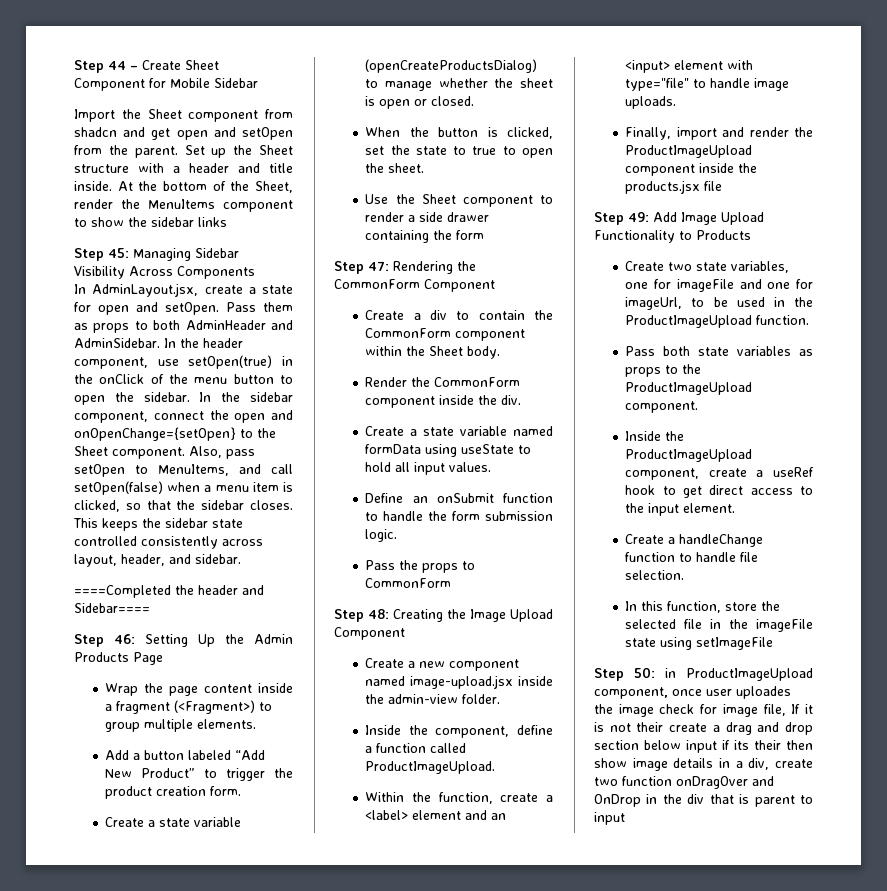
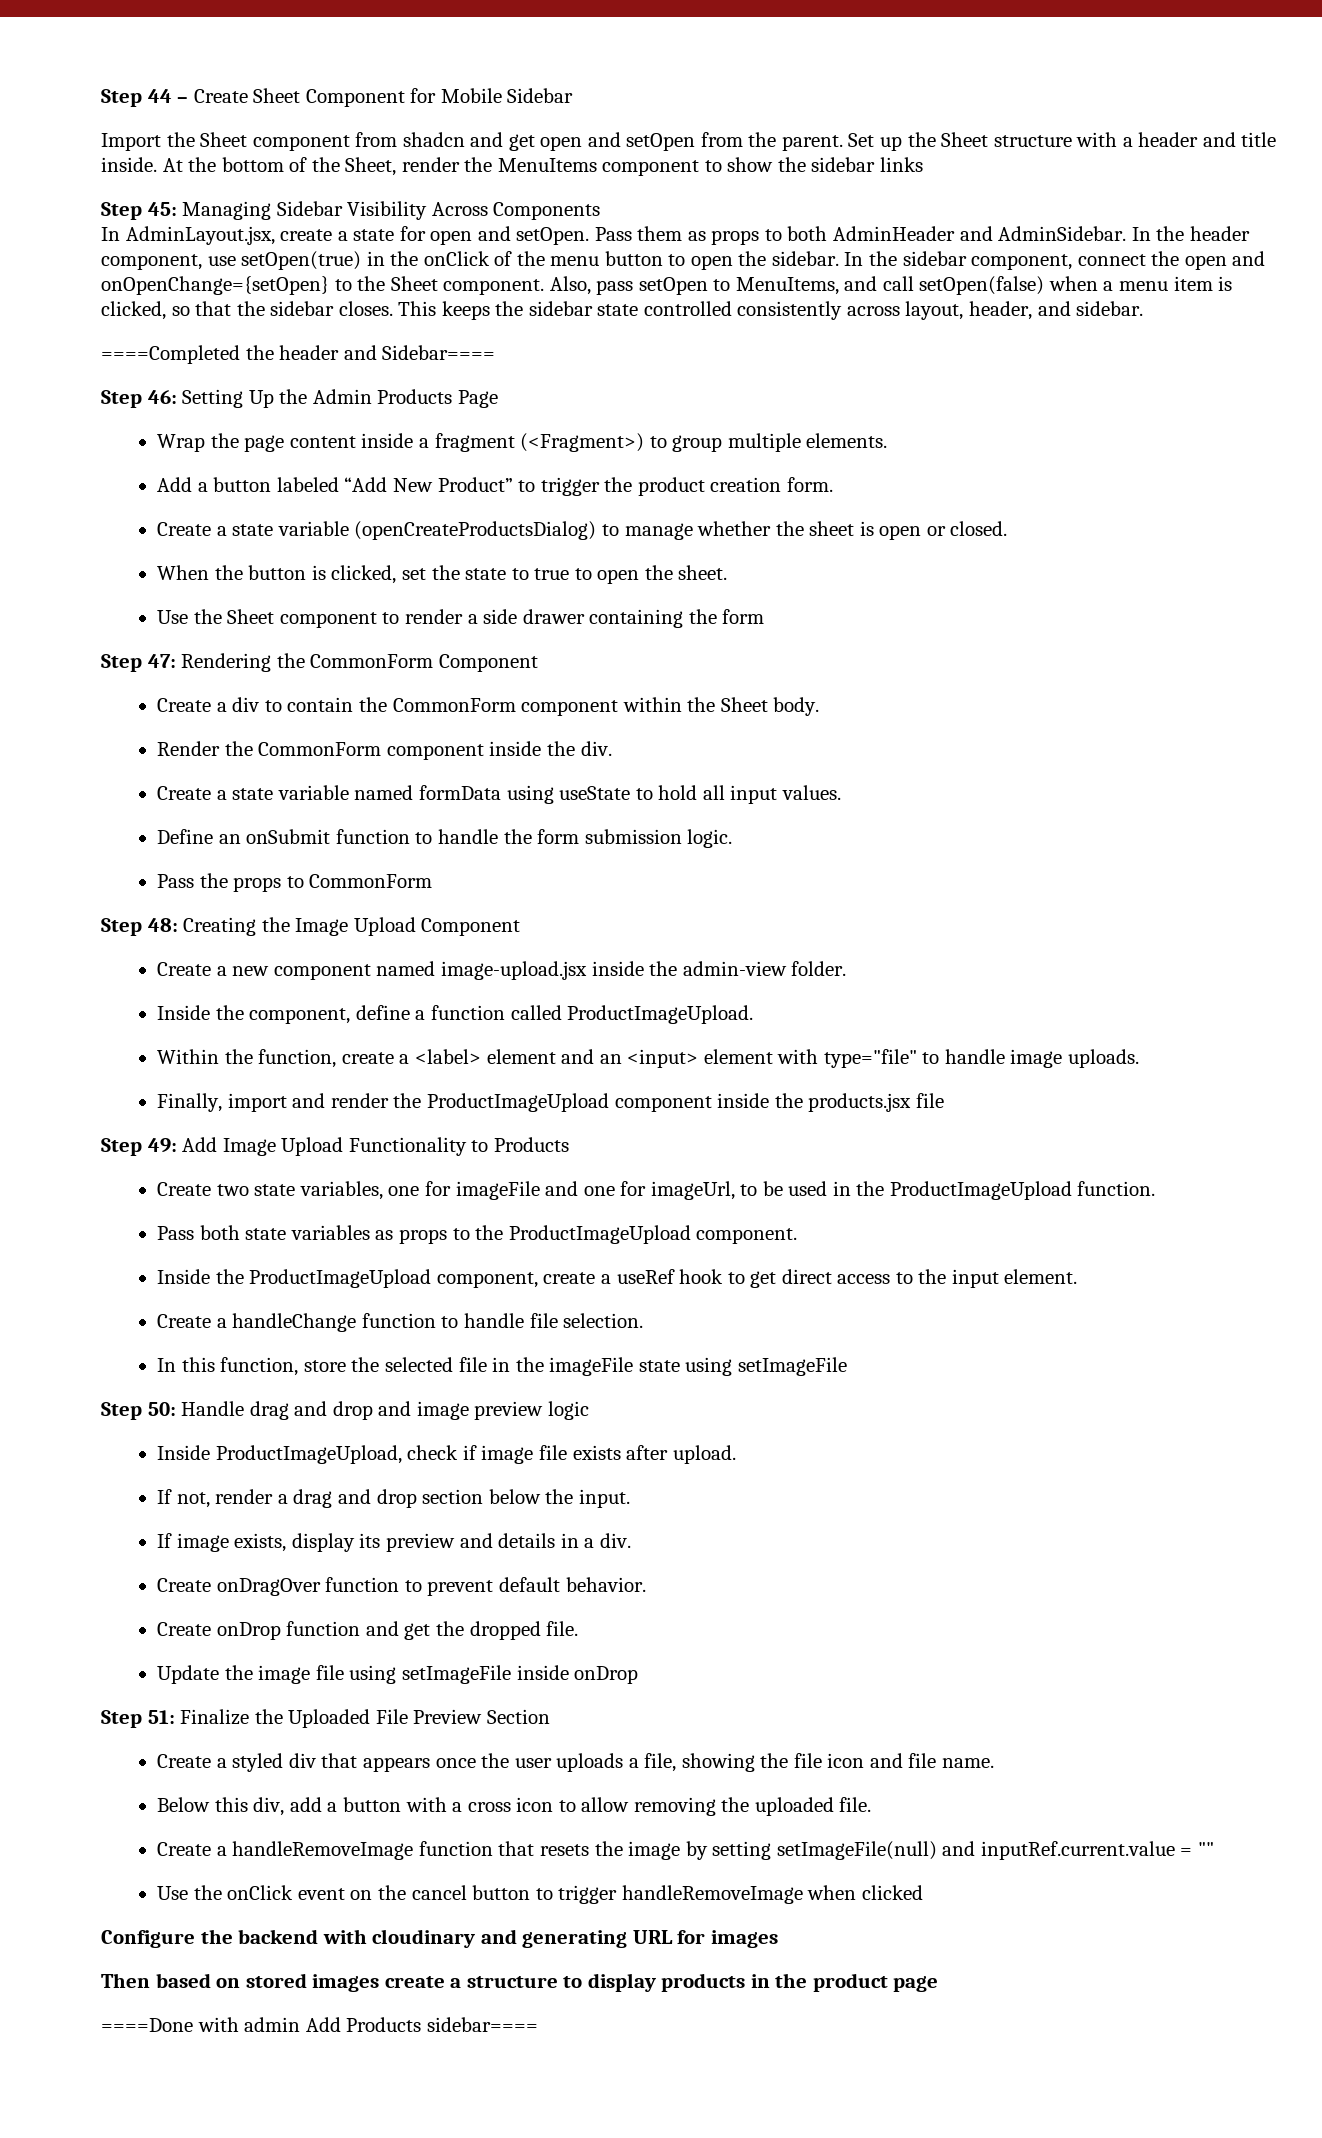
[665,668,813,681] [594,686,791,699] [594,704,813,717] [594,722,708,732] in ProductImageUpload component, once user uploades the image check for image file, If it is not their create -> [181,1401,589,1420] [157,1445,736,1464] [157,1489,274,1508] Handle drag and drop and image preview logic // Inside ProductImageUpload, check if image file exists after upload. // If not, render
[686,740,813,753] [594,758,813,771] [594,776,774,789] [594,794,813,807] [594,812,625,825] input if its their then show image details in a div, create two function onDragOver and OnDrop in the div that is parent to input -> [545,1489,630,1508] [157,1533,631,1552] [157,1577,646,1596] [157,1621,579,1640] [157,1665,639,1684] [101,1709,550,1728] [157,1753,994,1772] [157,1797,872,1816] [157,1841,1214,1860] [157,1885,923,1904] [101,1929,778,1948] [101,1973,939,1992] [101,2017,538,2032] the input. // If image exists, display its preview and details in a div. // Create onDragOver function to prevent default behavior. // Create onDrop function and get the dropped file. // Update the image file using setImageFile inside onDrop // Step 51: Finalize the Uploaded File Preview Section // Create a styled div that appears once the user uploads a file, showing the file icon and file name. // Below this div, add a button with a cross icon to allow removing the uploaded file. // Create a handleRemoveImage function that resets the image by setting setImageFile(null) and inputRef.current.value = "" // Use the onClick event on the cancel button to trigger handleRemoveImage when clicked // Configure the backend with cloudinary and generating URL for images // Then based on stored images create a structure to display products in the product page // ====Done with admin Add Products sidebar====

